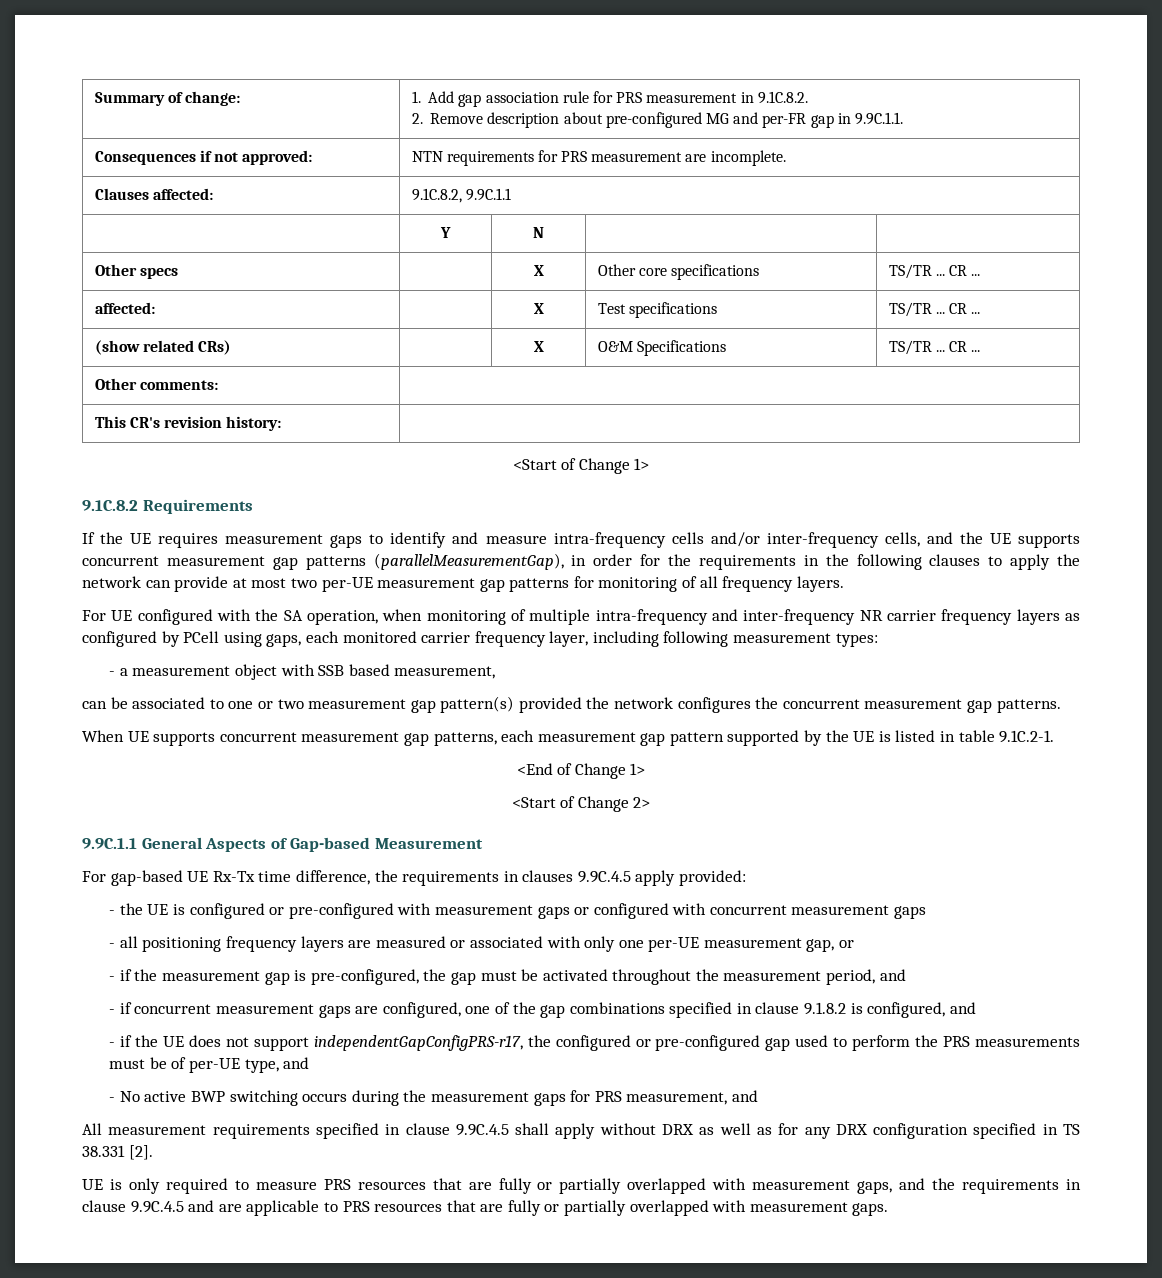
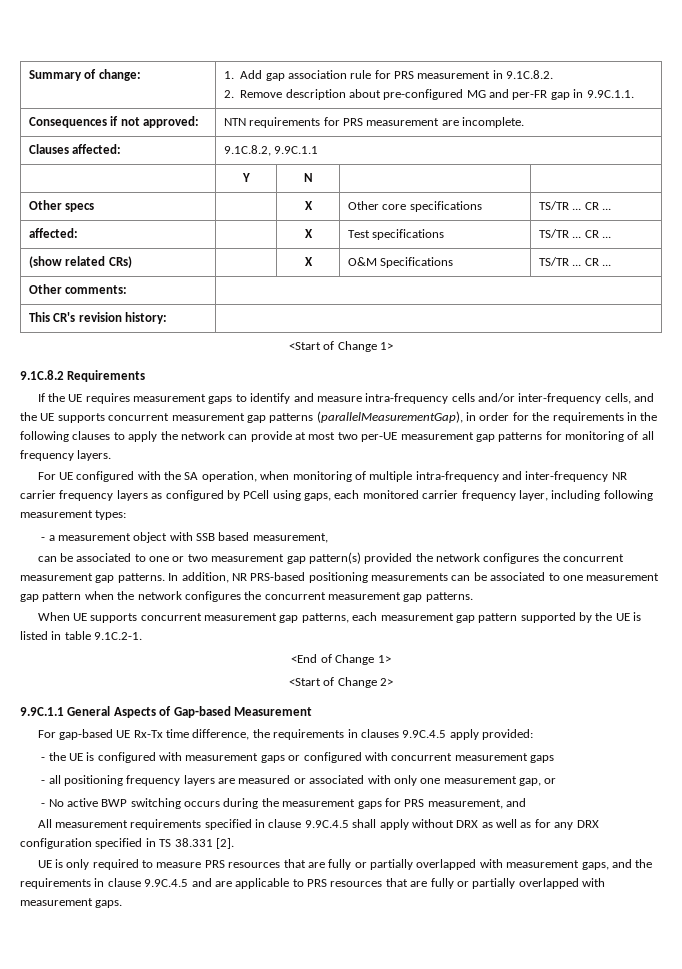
(1061, 706) none -> [168,572,660,583] [20,591,473,602] In addition, NR PRS-based positioning measurements can be associated to one measurement gap pattern when the network configures the concurrent measurement gap patterns.
[269,903,394,919] or pre-configured -> (156, 757) none
[648,937,700,952] per-UE -> (441, 781) none
[109,969,906,985] [109,1002,976,1018] [109,1035,1081,1051] [109,1057,310,1073] // - if the measurement gap is pre-configured, the gap must be activated throughout the measurement period, and // - if concurrent measurement gaps are configured, one of the gap combinations specified in clause 9.1.8.2 is configured, and // - if the UE does not support independentGapConfigPRS-r17, the configured or pre-configured gap used to perform the PRS measurements must be of per-UE type, and -> (557, 781) none

